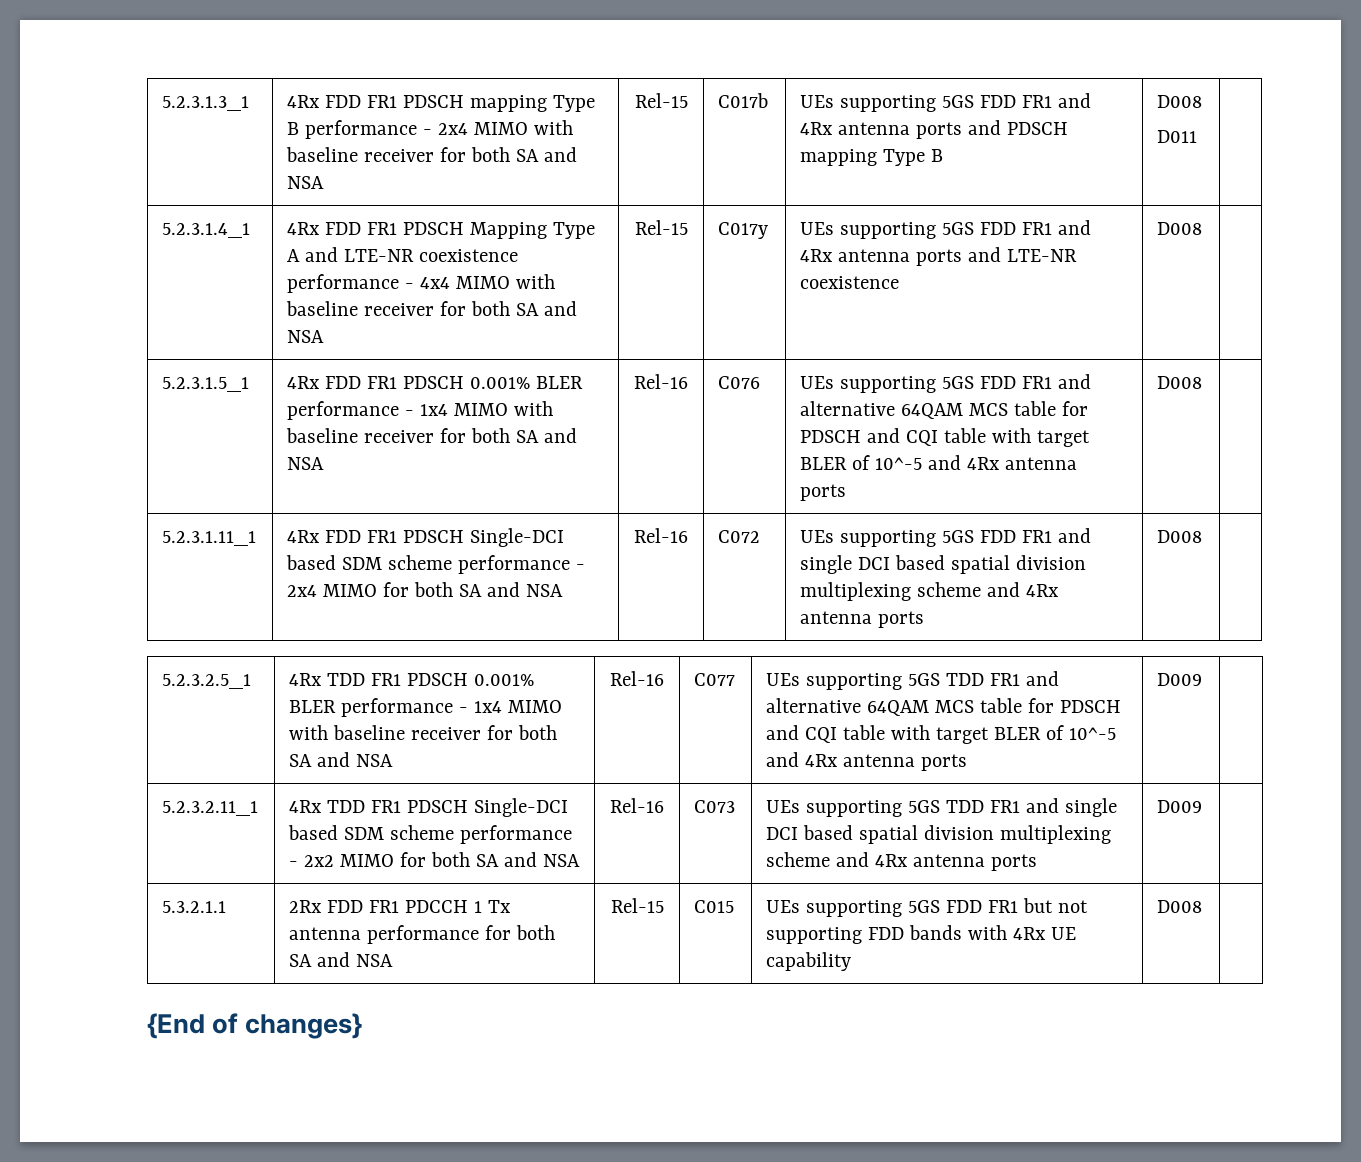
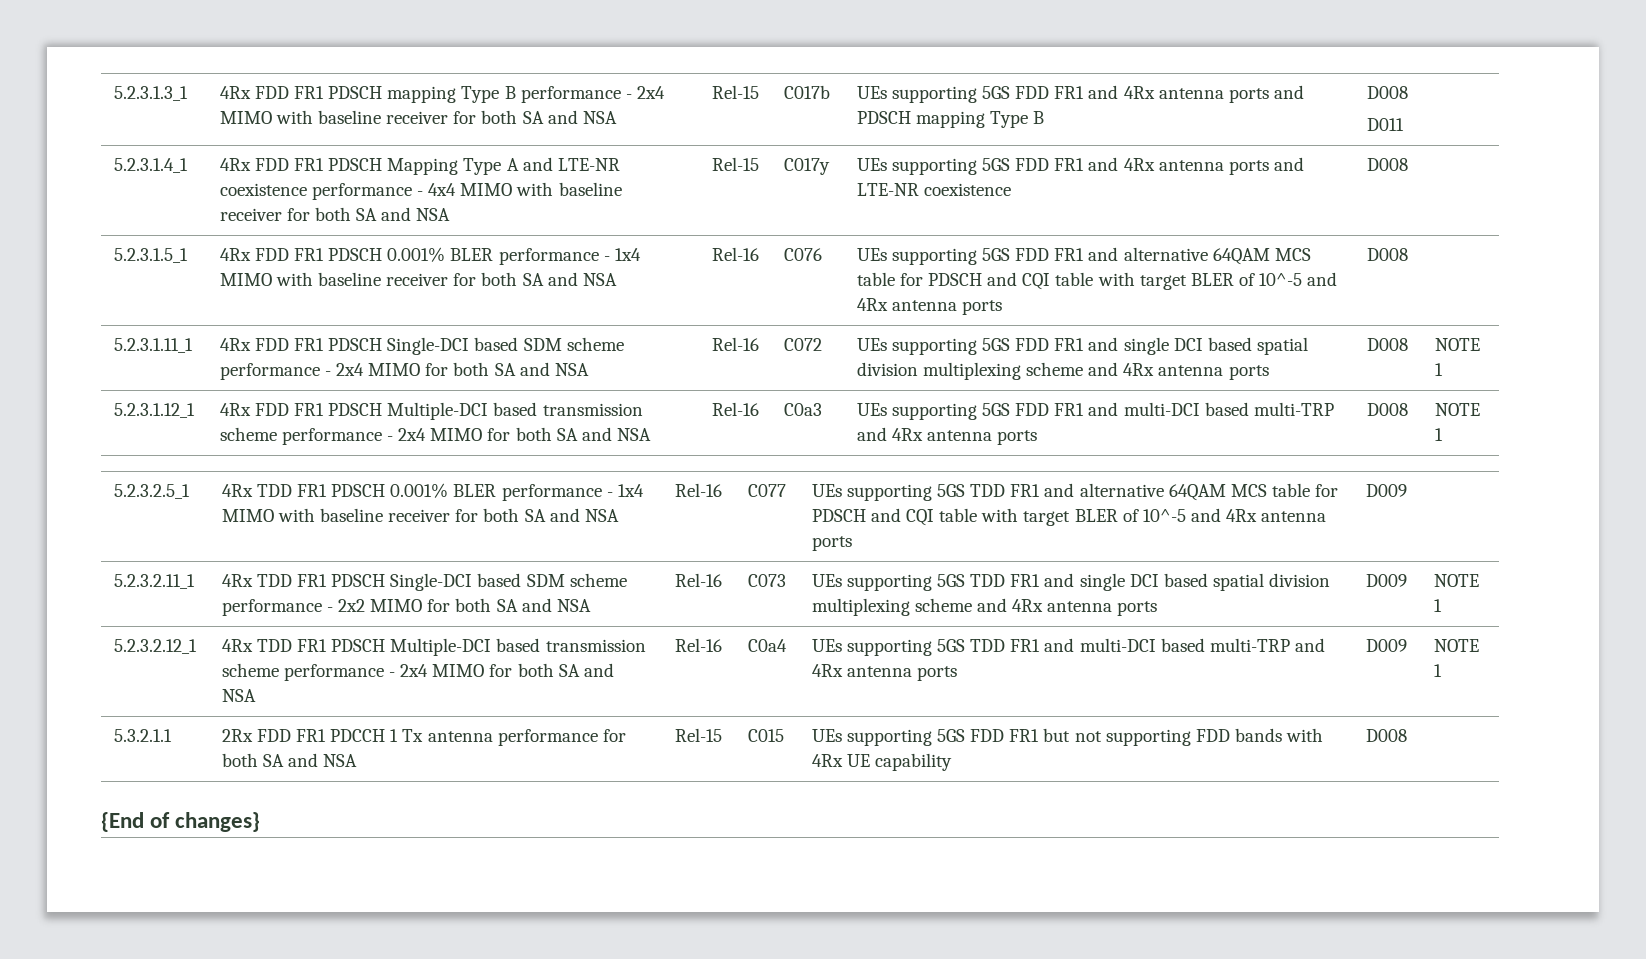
(1203, 536) none -> [1434,338,1480,351] [1434,363,1443,376] [113,403,195,418] [219,402,643,420] [219,427,651,445] [711,402,759,416] [783,403,822,416] [856,402,1334,420] [856,427,1038,445] [1366,403,1408,416] [1434,403,1480,416] [1434,428,1443,441] NOTE 1 // 5.2.3.1.12_1 | 4Rx FDD FR1 PDSCH Multiple-DCI based transmission scheme performance - 2x4 MIMO for both SA and NSA | Rel-16 | C0a3 | UEs supporting 5GS FDD FR1 and multi-DCI based multi-TRP and 4Rx antenna ports | D008 | NOTE 1
(1203, 806) none -> [1433,574,1479,587] [1433,599,1442,612] [113,639,197,654] [221,638,646,656] [221,663,614,681] [221,689,256,702] [675,638,722,652] [747,639,787,652] [811,638,1325,656] [811,664,958,681] [1365,639,1407,652] [1433,639,1479,652] [1433,664,1442,677] NOTE 1 // 5.2.3.2.12_1 | 4Rx TDD FR1 PDSCH Multiple-DCI based transmission scheme performance - 2x4 MIMO for both SA and NSA | Rel-16 | C0a4 | UEs supporting 5GS TDD FR1 and multi-DCI based multi-TRP and 4Rx antenna ports | D009 | NOTE 1

